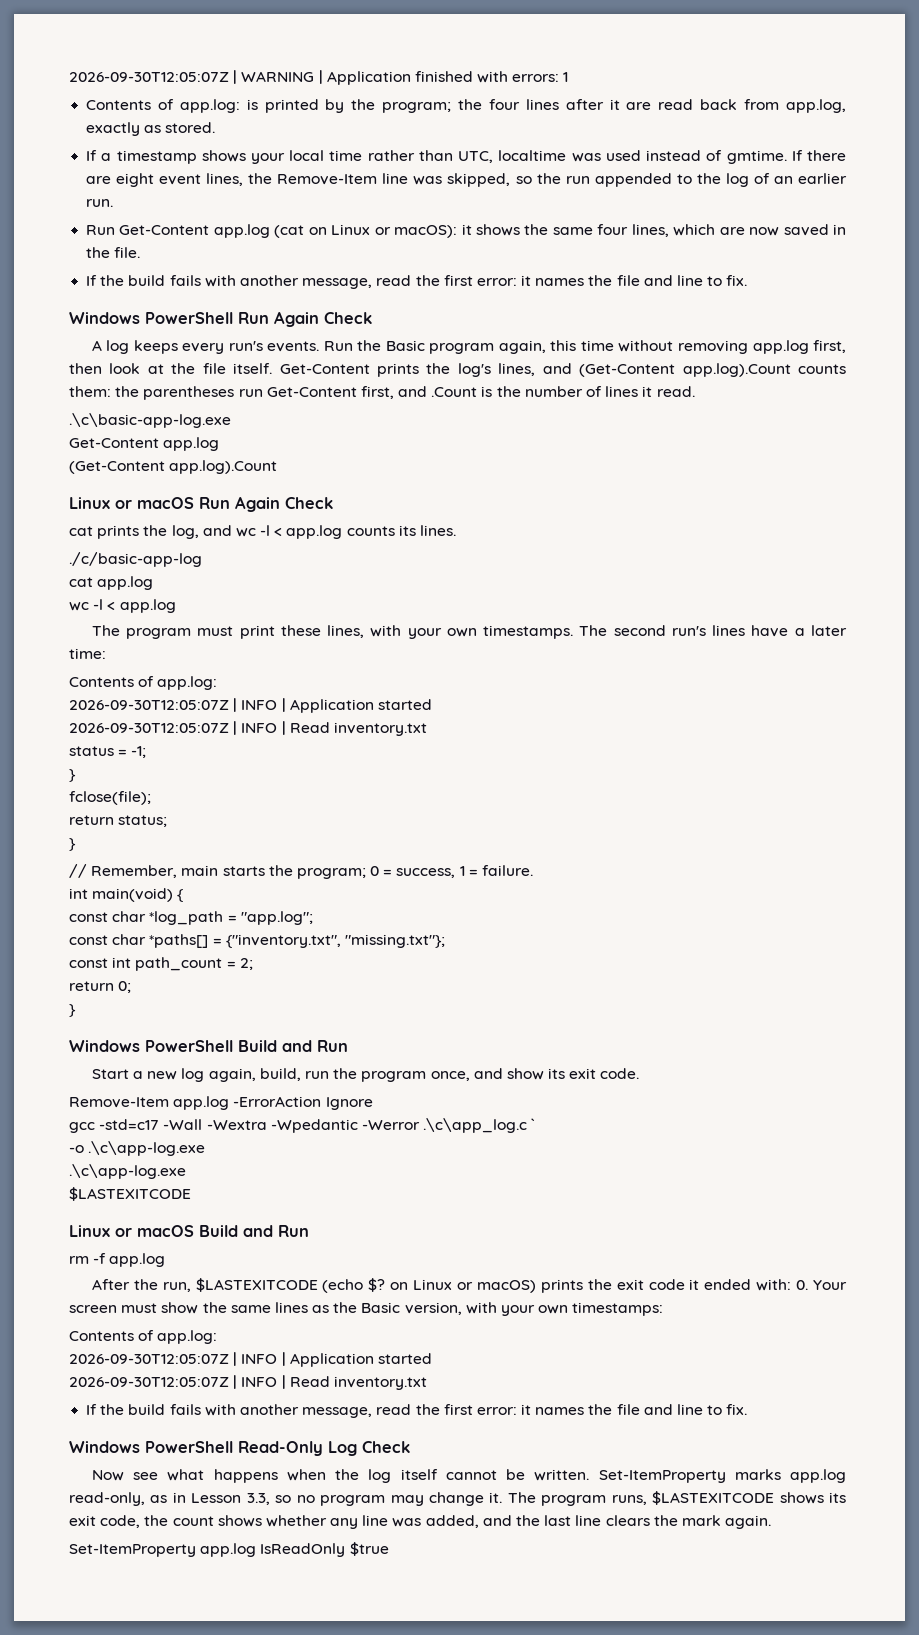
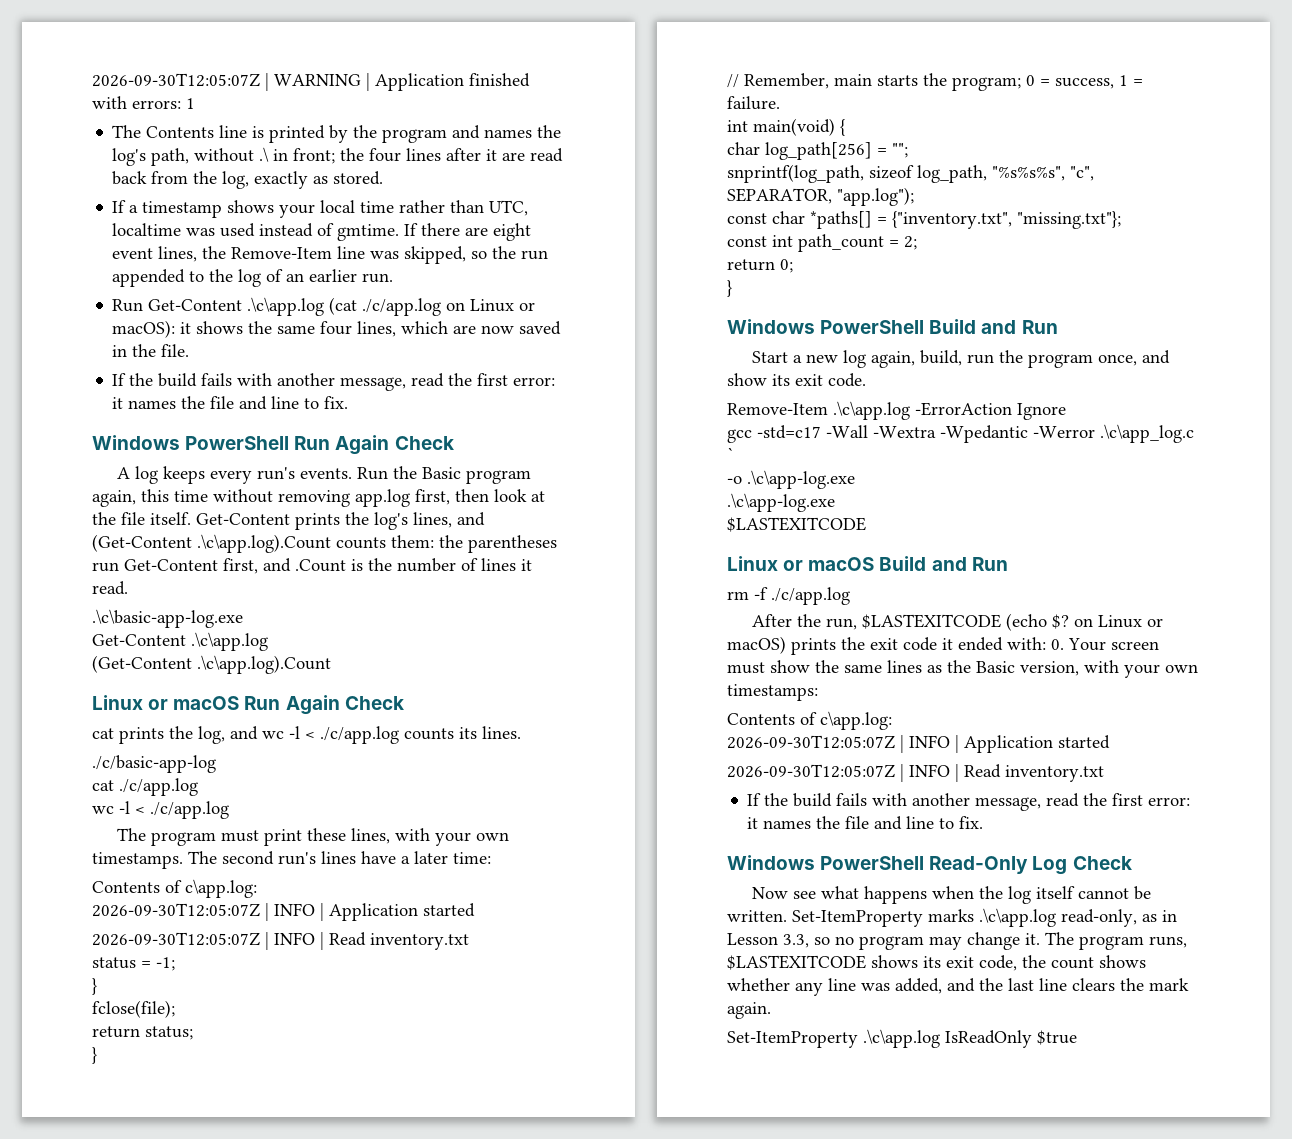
[86,99,240,113] Contents of app.log: -> [112,125,248,138] The Contents line
[382,102,452,113] program; -> [382,125,562,143] [112,147,336,166] program and names the log's path, without .\ in front;
[786,99,846,113] app.log, -> [193,171,250,189] the log,
[213,224,305,238] app.log (cat -> [247,297,442,316] .\c\app.log (cat ./c/app.log
[682,363,791,377] app.log).Count -> [197,534,331,553] .\c\app.log).Count
[163,437,220,451] [69,460,278,474] app.log // (Get-Content app.log).Count -> [191,632,268,651] [92,655,331,674] .\c\app.log // (Get-Content .\c\app.log).Count
[286,525,343,539] app.log -> [320,726,399,744] ./c/app.log
[97,576,154,590] [69,599,176,613] app.log // wc -l < app.log -> [119,778,198,796] [92,801,229,819] ./c/app.log // wc -l < ./c/app.log
[157,676,218,690] app.log: -> [185,879,257,898] c\app.log:
[69,911,313,925] const char *log_path = "app.log"; -> [727,142,908,160] [727,164,1094,183] [727,187,914,206] char log_path[256] = ""; // snprintf(log_path, sizeof log_path, "%s%s%s", "c", SEPARATOR, "app.log");
[173,1096,230,1110] app.log -> [833,401,910,420] .\c\app.log
[109,1253,166,1267] app.log -> [771,587,850,605] ./c/app.log
[157,1330,218,1344] app.log: -> [820,711,892,730] c\app.log:
[790,1469,847,1483] app.log -> [979,908,1056,927] .\c\app.log
[200,1543,257,1557] app.log -> [863,1029,940,1048] .\c\app.log

